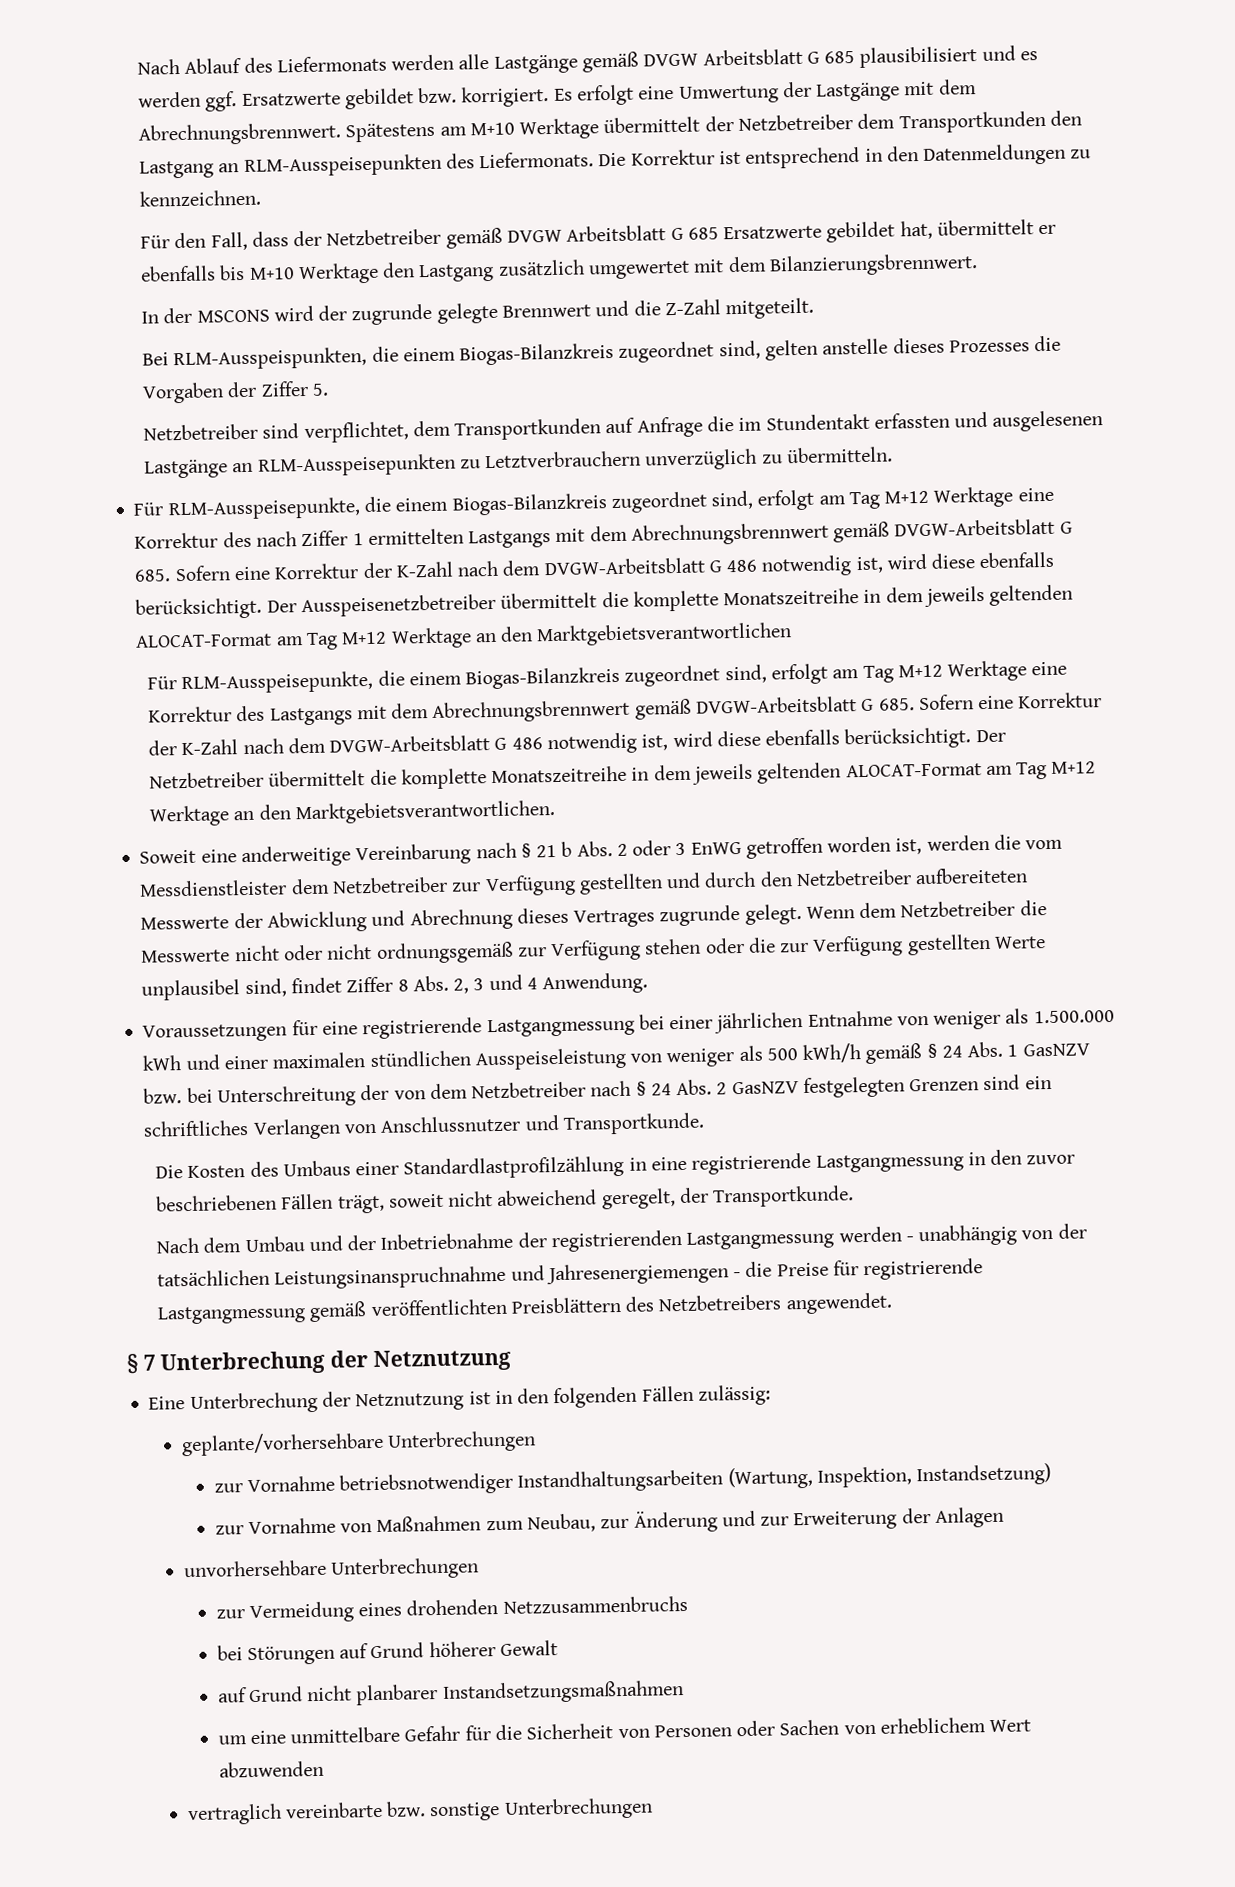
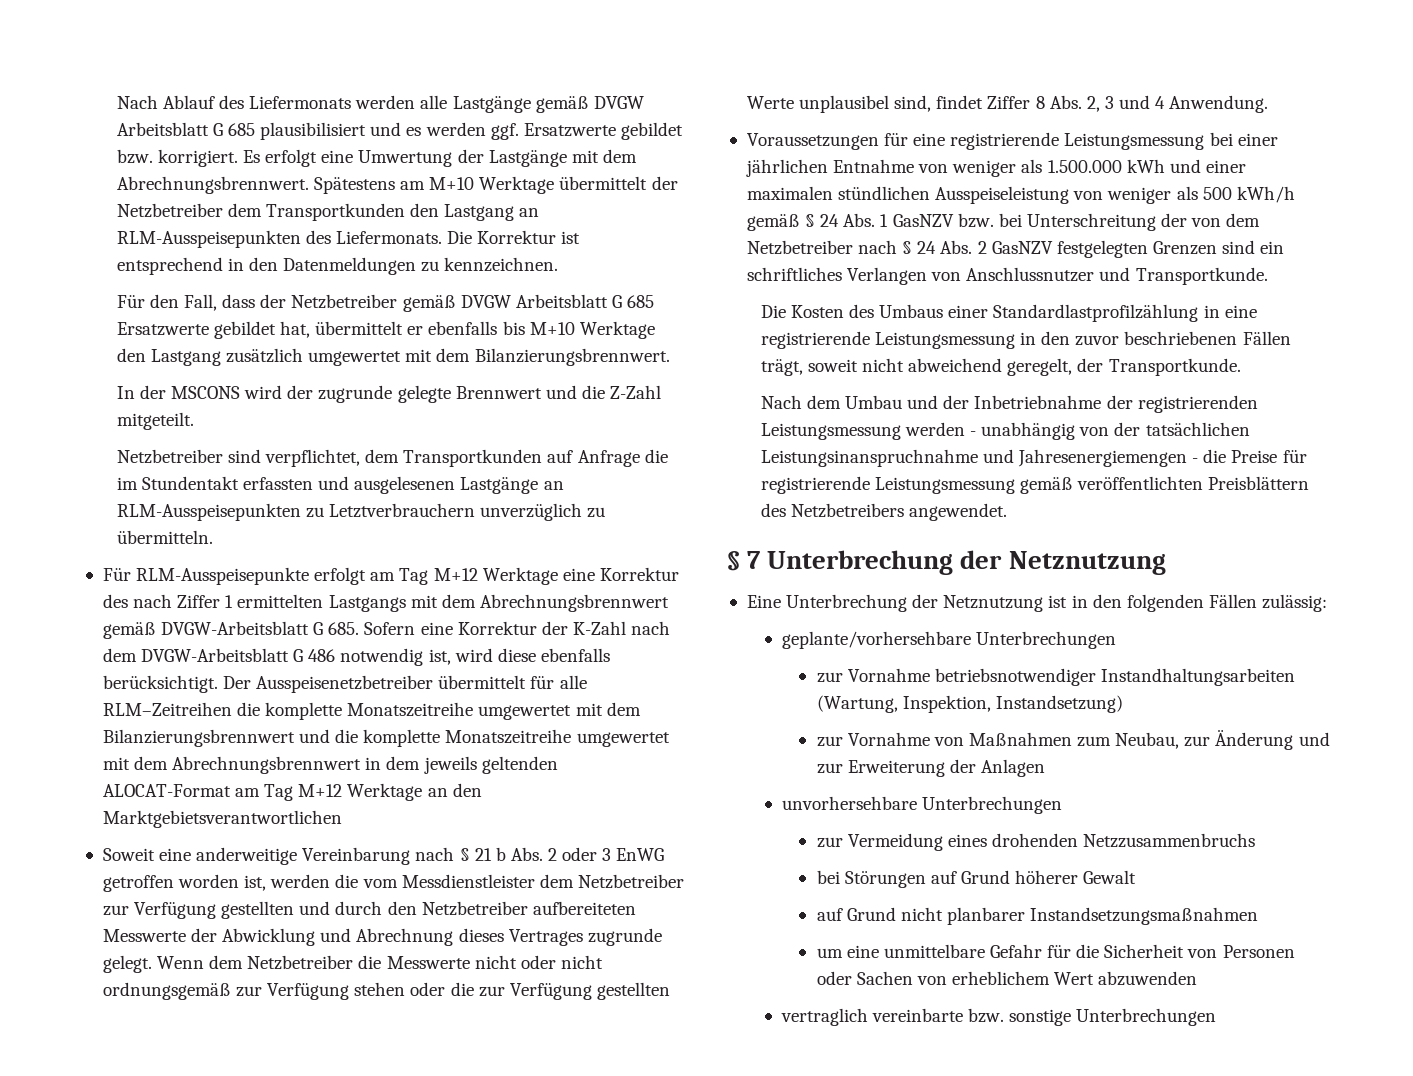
[142,335,1062,371] [142,380,329,404] // Bei RLM-Ausspeispunkten, die einem Biogas-Bilanzkreis zugeordnet sind, gelten anstelle dieses Prozesses die Vorgaben der Ziffer 5. -> (194, 421) none
[167,490,754,521] RLM-Ausspeisepunkte, die einem Biogas-Bilanzkreis zugeordnet sind, -> [136,567,310,585] RLM-Ausspeisepunkte
[601,588,860,612] die komplette Monatszeitreihe -> [530,675,587,689] [102,702,641,720] [102,729,670,747] [102,756,362,774] für alle RLM–Zeitreihen die komplette Monatszeitreihe umgewertet mit dem Bilanzierungsbrennwert und die komplette Monatszeitreihe umgewertet mit dem Abrechnungsbrennwert
[147,660,1068,695] [148,692,1103,726] [148,727,1006,756] [149,761,1097,790] [149,800,555,827] // Für RLM-Ausspeisepunkte, die einem Biogas-Bilanzkreis zugeordnet sind, erfolgt am Tag M+12 Werktage eine Korrektur des Lastgangs mit dem Abrechnungsbrennwert gemäß DVGW-Arbeitsblatt G 685. Sofern eine Korrektur der K-Zahl nach dem DVGW-Arbeitsblatt G 486 notwendig ist, wird diese ebenfalls berücksichtigt. Der Netzbetreiber übermittelt die komplette Monatszeitreihe in dem jeweils geltenden ALOCAT-Format am Tag M+12 Werktage an den Marktgebietsverantwortlichen. -> (342, 819) none
[486,1017,635,1038] Lastgangmessung -> [1064,133,1205,150] Leistungsmessung
[815,1153,964,1173] Lastgangmessung -> [874,332,1015,349] Leistungsmessung
[686,1230,835,1250] Lastgangmessung -> [760,423,901,440] Leistungsmessung
[157,1305,307,1325] Lastgangmessung -> [874,477,1015,494] Leistungsmessung

